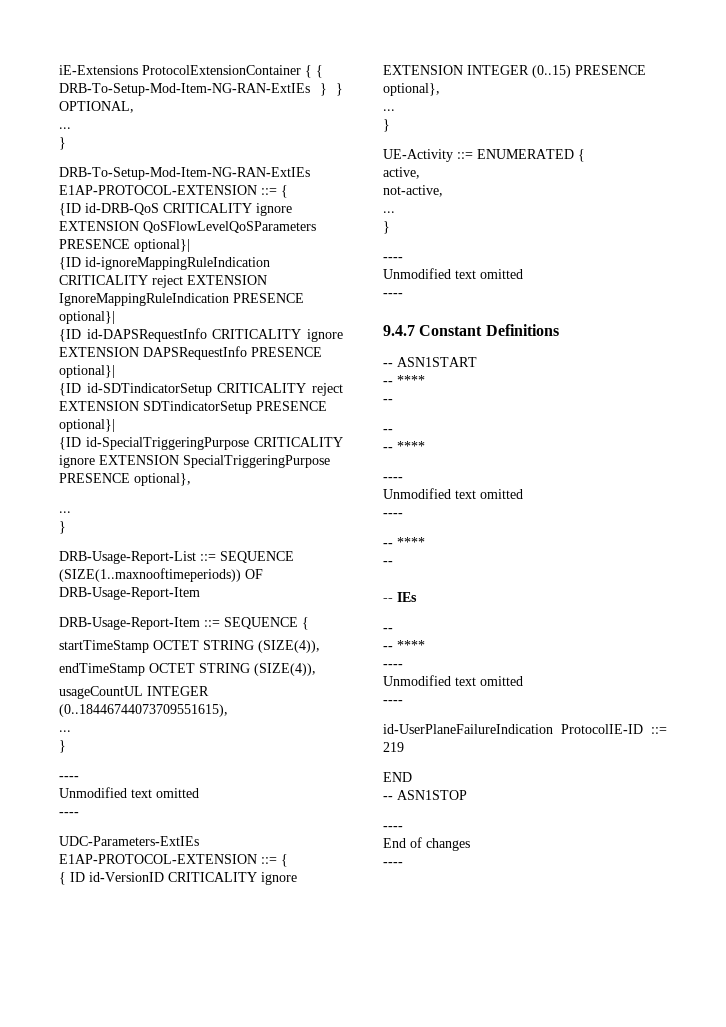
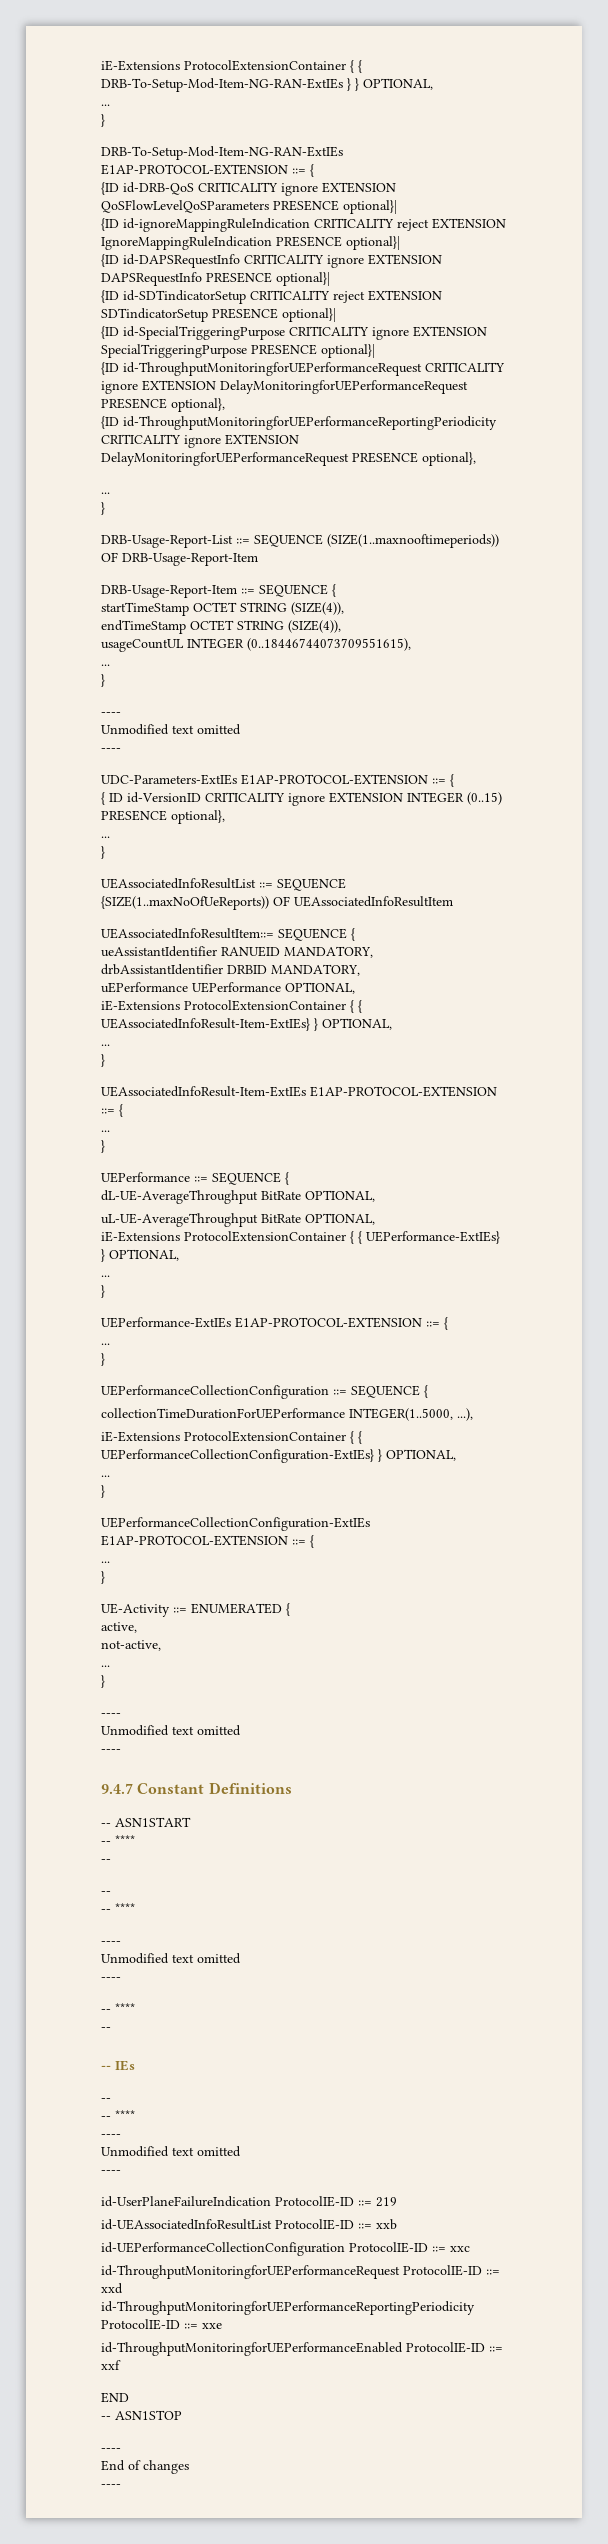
(130, 478) none -> [321,344,375,358] [101,362,505,376] [101,380,468,394] [101,398,225,412] [101,416,497,430] [101,434,299,448] [101,452,418,466] optional}| // {ID id-ThroughputMonitoringforUEPerformanceRequest CRITICALITY ignore EXTENSION DelayMonitoringforUEPerformanceRequest PRESENCE optional}, // {ID id-ThroughputMonitoringforUEPerformanceReportingPeriodicity CRITICALITY ignore EXTENSION DelayMonitoringforUEPerformanceRequest PRESENCE
(390, 125) none -> [101,878,346,891] [101,896,453,910] [101,928,355,941] [101,946,373,958] [101,964,360,976] [101,982,355,994] [101,1000,362,1013] [101,1018,392,1031] [101,1044,110,1046] [101,1054,105,1067] [101,1086,497,1097] [101,1104,123,1117] [101,1130,110,1132] [101,1140,105,1153] [101,1172,289,1185] [101,1190,375,1204] [101,1213,375,1227] [101,1231,500,1244] [101,1249,179,1262] [101,1275,110,1277] [101,1285,105,1298] [101,1317,448,1330] [101,1343,110,1345] [101,1353,105,1366] [101,1385,428,1399] [101,1408,473,1421] [101,1431,362,1444] [101,1449,456,1463] [101,1475,110,1477] [101,1485,105,1498] [101,1517,370,1531] [101,1535,314,1548] [101,1561,110,1563] [101,1571,105,1584] // UEAssociatedInfoResultList ::= SEQUENCE {SIZE(1..maxNoOfUeReports)) OF UEAssociatedInfoResultItem // UEAssociatedInfoResultItem::= SEQUENCE { // ueAssistantIdentifier RANUEID MANDATORY, // drbAssistantIdentifier DRBID MANDATORY, // uEPerformance UEPerformance OPTIONAL, // iE-Extensions ProtocolExtensionContainer { { UEAssociatedInfoResult-Item-ExtIEs} } OPTIONAL, // ... // } // UEAssociatedInfoResult-Item-ExtIEs E1AP-PROTOCOL-EXTENSION ::= { // ... // } // UEPerformance ::= SEQUENCE { // dL-UE-AverageThroughput BitRate OPTIONAL, // uL-UE-AverageThroughput BitRate OPTIONAL, // iE-Extensions ProtocolExtensionContainer { { UEPerformance-ExtIEs} } OPTIONAL, // ... // } // UEPerformance-ExtIEs E1AP-PROTOCOL-EXTENSION ::= { // ... // } // UEPerformanceCollectionConfiguration ::= SEQUENCE { // collectionTimeDurationForUEPerformance INTEGER(1..5000, ...), // iE-Extensions ProtocolExtensionContainer { { UEPerformanceCollectionConfiguration-ExtIEs} } OPTIONAL, // ... // } // UEPerformanceCollectionConfiguration-ExtIEs E1AP-PROTOCOL-EXTENSION ::= { // ... // }
(404, 747) none -> [101,2219,397,2230] [101,2242,470,2256] [101,2265,500,2279] [101,2283,123,2294] [101,2301,475,2315] [101,2319,222,2330] [101,2342,503,2356] [101,2360,121,2370] // id-UEAssociatedInfoResultList ProtocolIE-ID ::= xxb // id-UEPerformanceCollectionConfiguration ProtocolIE-ID ::= xxc // id-ThroughputMonitoringforUEPerformanceRequest ProtocolIE-ID ::= xxd // id-ThroughputMonitoringforUEPerformanceReportingPeriodicity ProtocolIE-ID ::= xxe // id-ThroughputMonitoringforUEPerformanceEnabled ProtocolIE-ID ::= xxf

